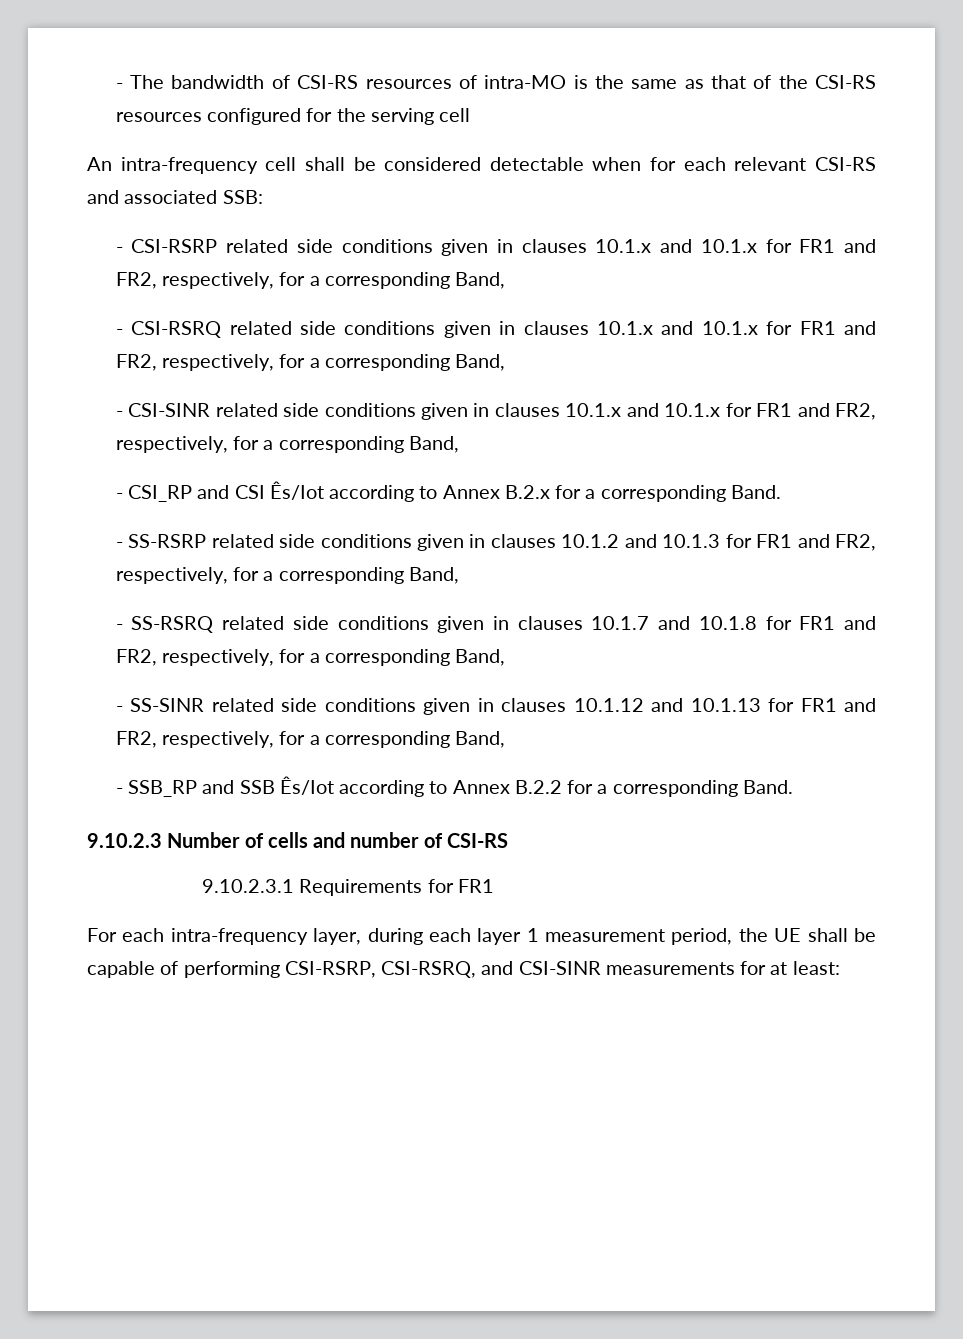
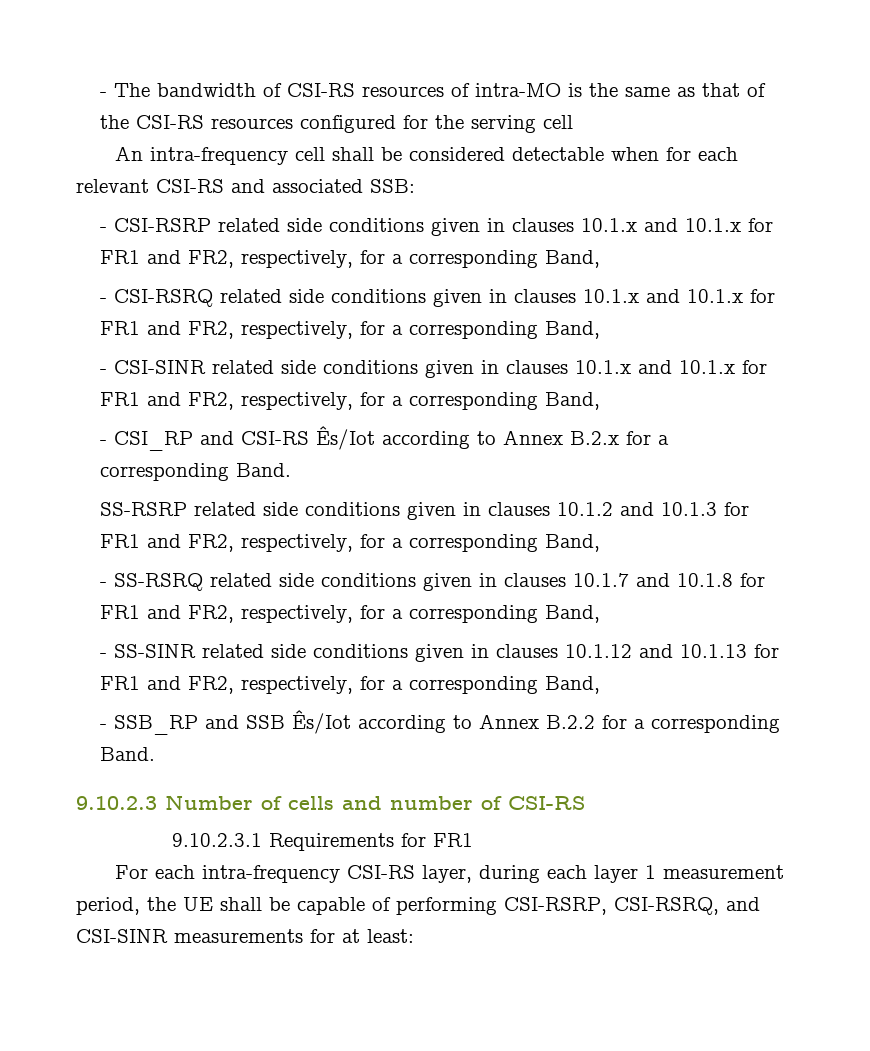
[234,485,265,499] CSI -> [240,431,309,445] CSI-RS
[115,542,123,548] - -> (291, 470) none
(308, 936) none -> [346,865,415,879] CSI-RS

